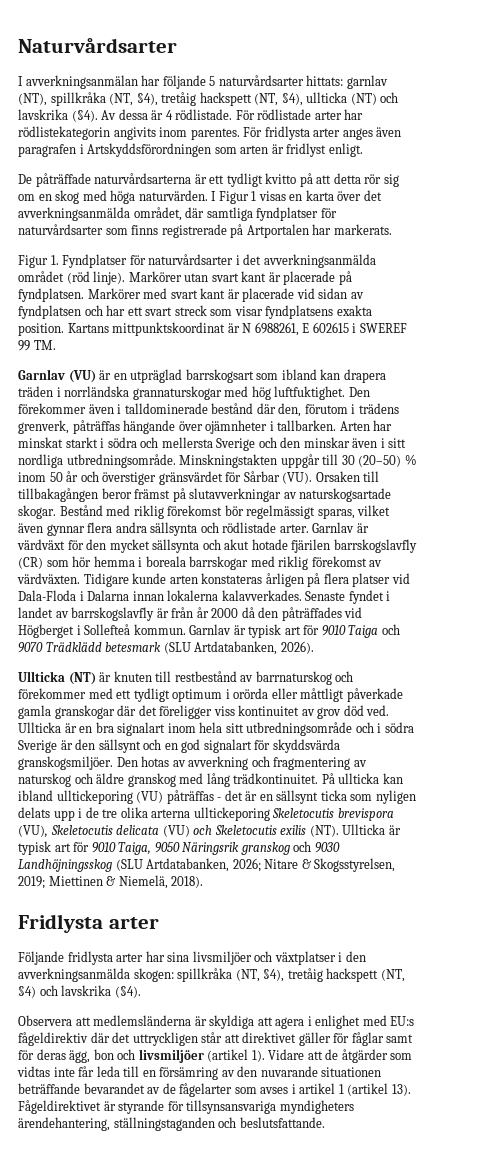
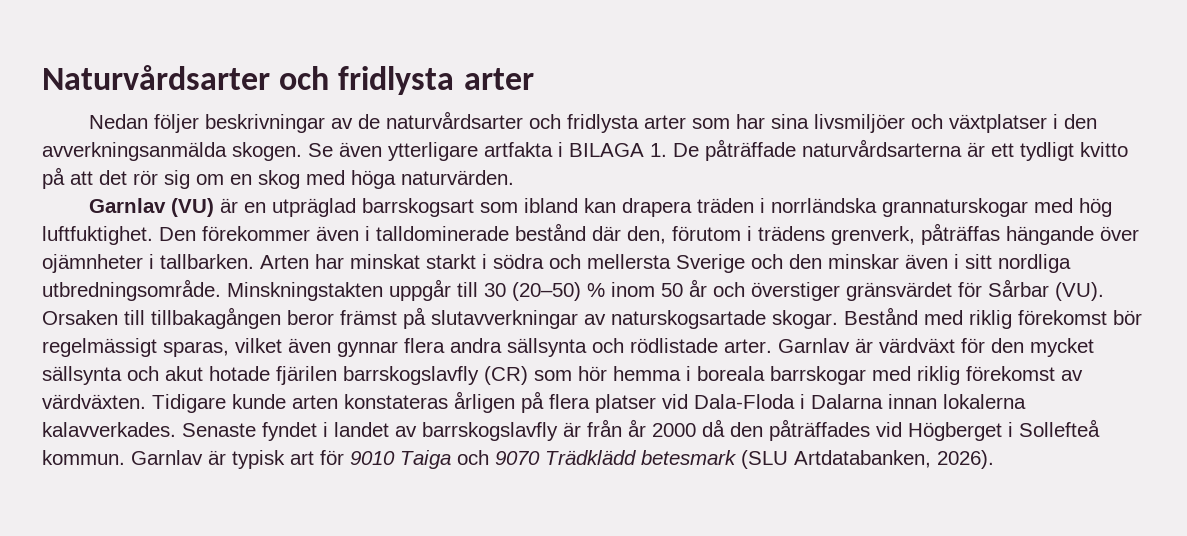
[18,75,388,89] [18,92,399,106] [18,109,364,122] [18,126,402,140] [18,143,363,157] // I avverkningsanmälan har följande 5 naturvårdsarter hittats: garnlav (NT), spillkråka (NT, §4), tretåig hackspett (NT, §4), ullticka (NT) och lavskrika (§4). Av dessa är 4 rödlistade. För rödlistade arter har rödlistekategorin angivits inom parentes. För fridlysta arter anges även paragrafen i Artskyddsförordningen som arten är fridlyst enligt. // -> [279,66,534,95] [89,111,1098,133] [42,142,667,161] och fridlysta arter // Nedan följer beskrivningar av de naturvårdsarter och fridlysta arter som har sina livsmiljöer och växtplatser i den avverkningsanmälda skogen. Se även ytterligare artfakta i BILAGA 1.
[333,173,361,184] detta -> [99,170,127,185] det
[211,190,382,204] [18,207,337,221] [18,224,392,238] [18,254,376,268] [18,271,352,285] [18,288,364,302] [18,305,372,319] [18,322,407,336] [18,340,56,351] I Figur 1 visas en karta över det avverkningsanmälda området, där samtliga fyndplatser för naturvårdsarter som finns registrerade på Artportalen har markerats. // Figur 1. Fyndplatser för naturvårdsarter i det avverkningsanmälda området (röd linje). Markörer utan svart kant är placerade på fyndplatsen. Markörer med svart kant är placerade vid sidan av fyndplatsen och har ett svart streck som visar fyndplatsens exakta position. Kartans mittpunktskoordinat är N 6988261, E 602615 i SWEREF 99 TM. -> (514, 177) none
[18,671,354,685] [18,688,403,702] [18,705,390,719] [18,722,414,736] [18,739,340,753] [18,756,367,770] [18,773,403,787] [18,790,416,804] [18,807,394,821] [18,824,401,838] [18,841,340,855] [18,858,396,872] [18,875,204,889] [18,914,159,933] [18,951,366,965] [18,968,405,982] [18,985,141,998] [18,1015,415,1029] [18,1032,414,1046] [18,1049,413,1063] [17,1066,382,1080] [18,1083,411,1097] [18,1100,354,1114] [18,1117,325,1131] // Ullticka (NT) är knuten till restbestånd av barrnaturskog och förekommer med ett tydligt optimum i orörda eller måttligt påverkade gamla granskogar där det föreligger viss kontinuitet av grov död ved. Ullticka är en bra signalart inom hela sitt utbredningsområde och i södra Sverige är den sällsynt och en god signalart för skyddsvärda granskogsmiljöer. Den hotas av avverkning och fragmentering av naturskog och äldre granskog med lång trädkontinuitet. På ullticka kan ibland ulltickeporing (VU) påträffas - det är en sällsynt ticka som nyligen delats upp i de tre olika arterna ulltickeporing Skeletocutis brevispora (VU), Skeletocutis delicata (VU) och Skeletocutis exilis (NT). Ullticka är typisk art för 9010 Taiga, 9050 Näringsrik granskog och 9030 Landhöjningsskog (SLU Artdatabanken, 2026; Nitare & Skogsstyrelsen, 2019; Miettinen & Niemelä, 2018). // Fridlysta arter // Följande fridlysta arter har sina livsmiljöer och växtplatser i den avverkningsanmälda skogen: spillkråka (NT, §4), tretåig hackspett (NT, §4) och lavskrika (§4). // Observera att medlemsländerna är skyldiga att agera i enlighet med EU:s fågeldirektiv där det uttryckligen står att direktivet gäller för fåglar samt för deras ägg, bon och livsmiljöer (artikel 1). Vidare att de åtgärder som vidtas inte får leda till en försämring av den nuvarande situationen beträffande bevarandet av de fågelarter som avses i artikel 1 (artikel 13). Fågeldirektivet är styrande för tillsynsansvariga myndigheters ärendehantering, ställningstaganden och beslutsfattande. -> (994, 459) none

